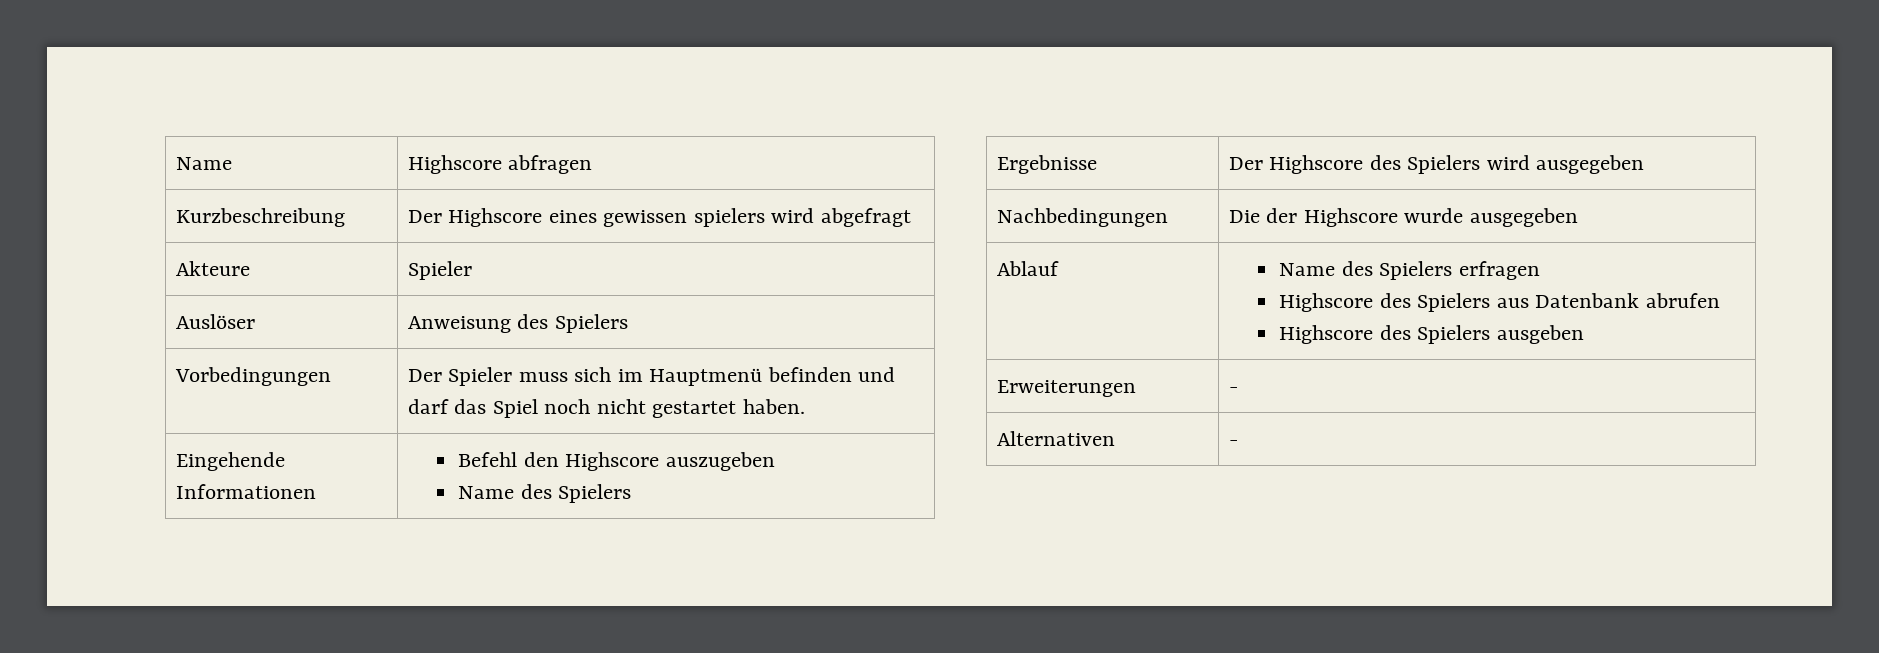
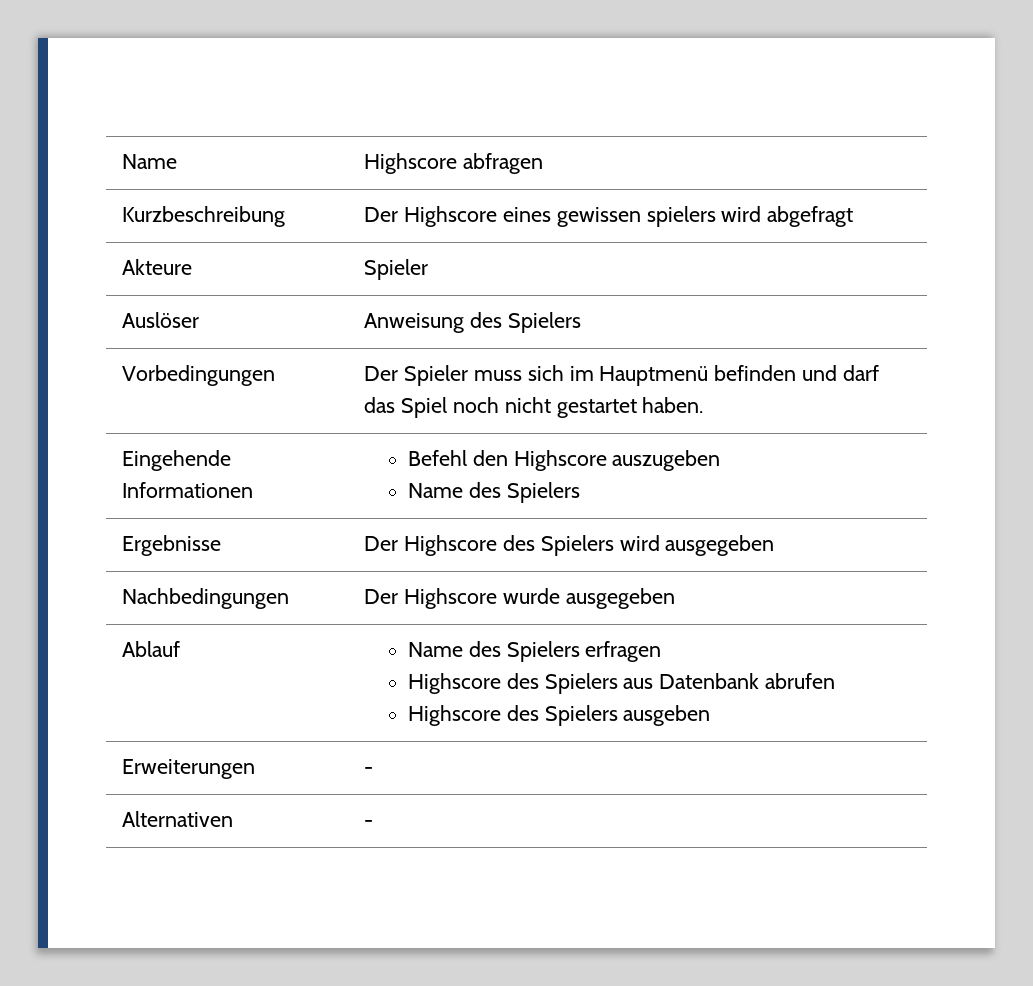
[1228,208,1298,223] Die der -> [364,589,399,604] Der

